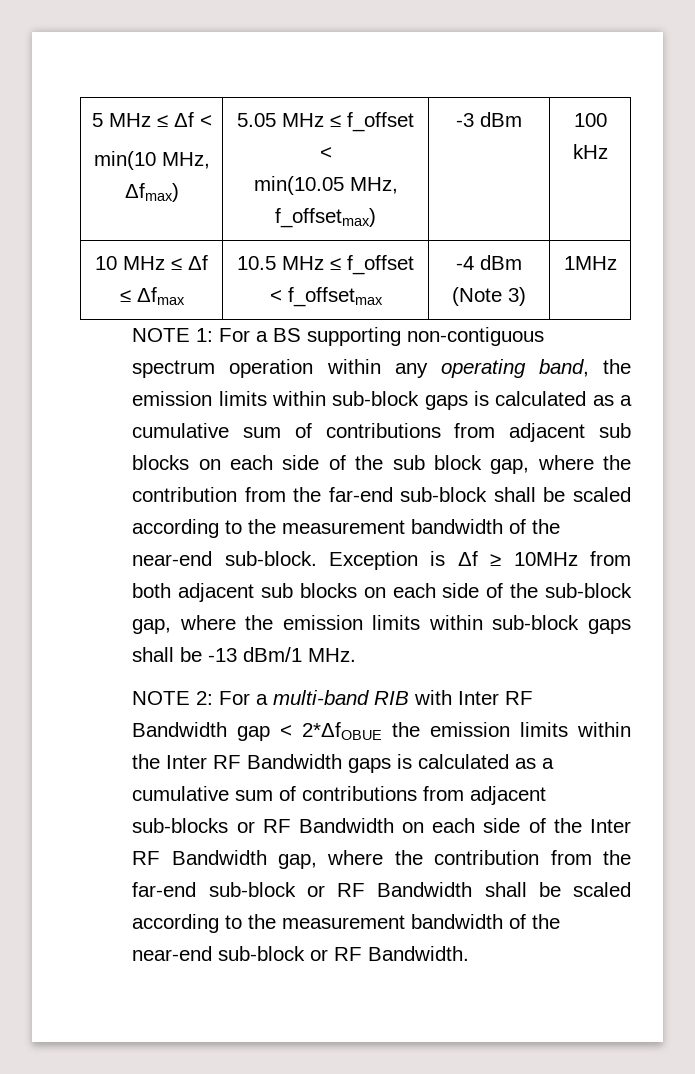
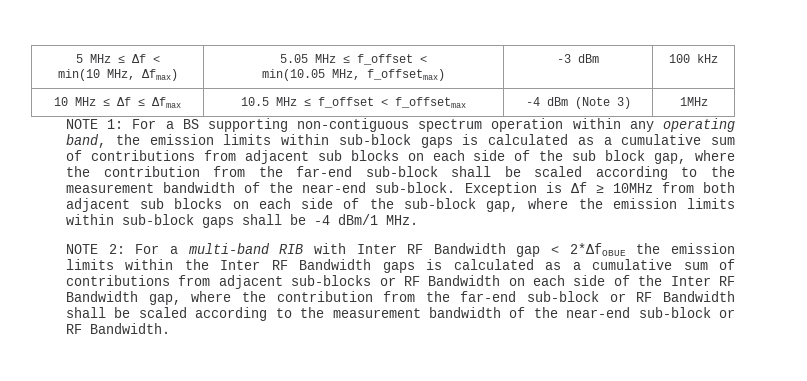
[208,648,238,662] -13 -> [314,215,331,225] -4

